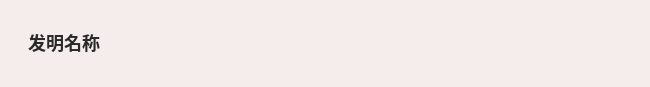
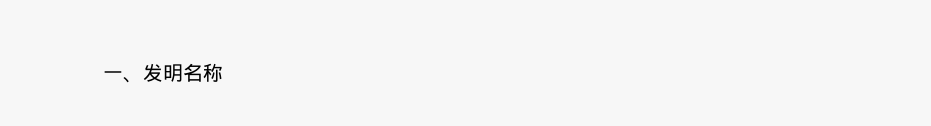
(28, 42) none -> [103,71,143,83] 一、

